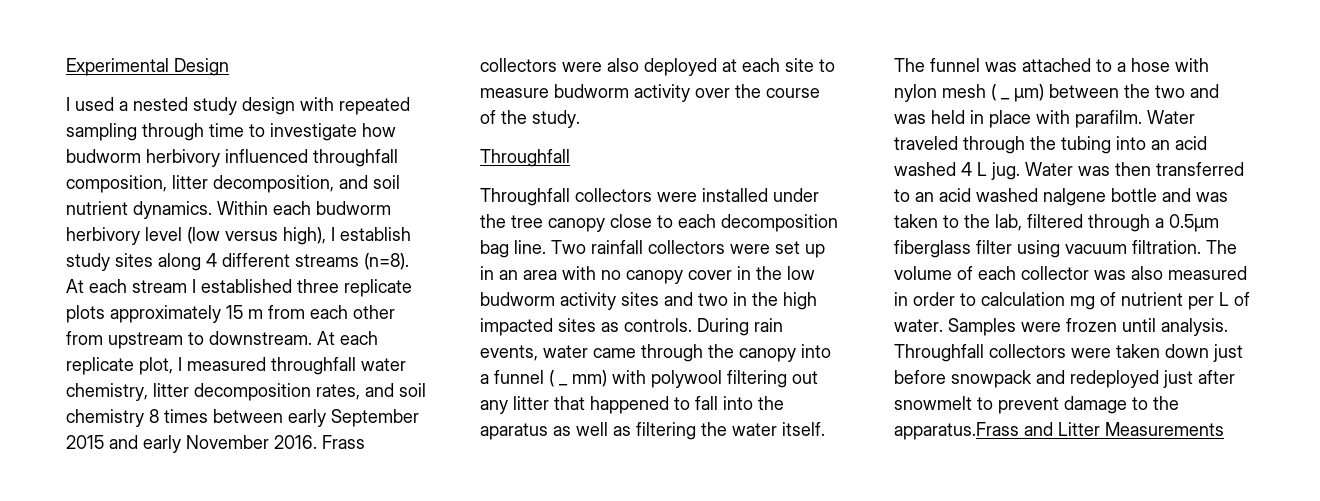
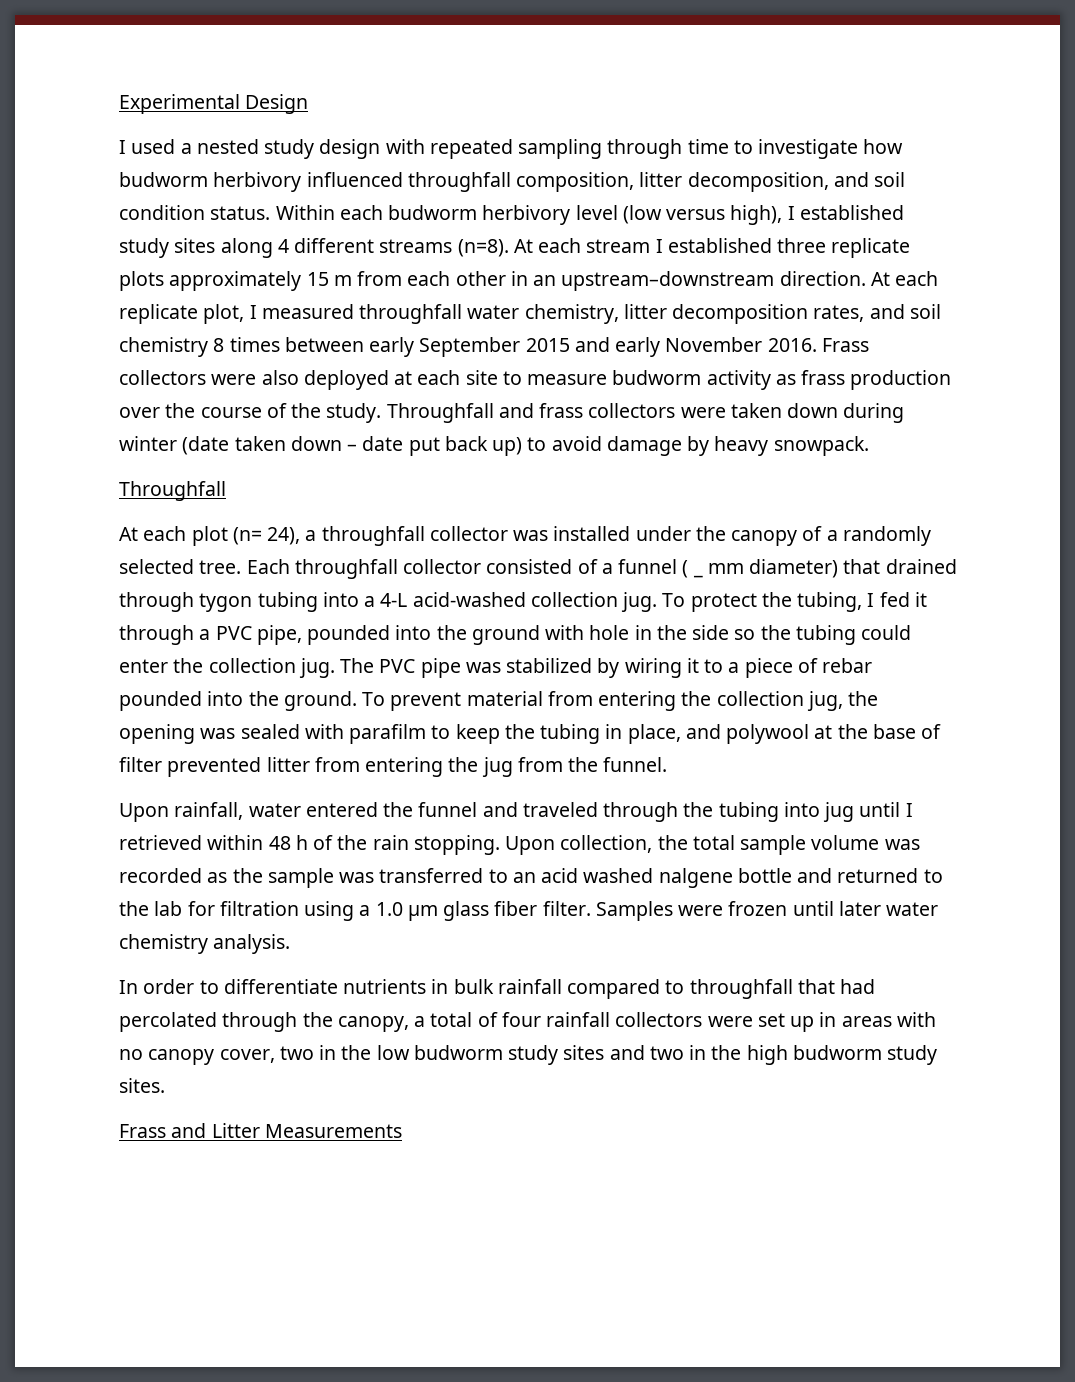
[66,201,212,219] nutrient dynamics. -> [119,205,271,220] condition status.
[340,227,411,241] establish -> [799,205,904,220] established
[66,331,312,349] from upstream to downstream. -> [510,271,866,291] in an upstream–downstream direction.
(690, 93) none -> [775,370,952,390] as frass production
[480,149,570,167] [480,188,819,206] [480,214,838,232] [480,240,825,258] [480,266,815,284] [480,292,817,310] [480,318,783,336] [480,344,831,362] [480,370,818,388] [480,396,784,414] [480,422,825,440] [894,58,1209,72] [894,84,1219,102] [894,110,1195,128] // Throughfall // Throughfall collectors were installed under the tree canopy close to each decomposition bag line. Two rainfall collectors were set up in an area with no canopy cover in the low budworm activity sites and two in the high impacted sites as controls. During rain events, water came through the canopy into a funnel ( _ mm) with polywool filtering out any litter that happened to fall into the aparatus as well as filtering the water itself. The funnel was attached to a hose with nylon mesh ( _ μm) between the two and was held in place with parafilm. Water -> [386,403,905,423] [119,436,869,456] [119,481,226,501] [119,526,931,546] [119,559,703,579] [707,559,957,578] [119,592,927,612] [119,625,912,645] [119,658,873,678] [119,691,879,711] [119,724,942,744] [119,757,668,777] [119,802,518,822] Throughfall and frass collectors were taken down during winter (date taken down – date put back up) to avoid damage by heavy snowpack. // Throughfall // At each plot (n= 24), a throughfall collector was installed under the canopy of a randomly selected tree. Each throughfall collector consisted of a funnel ( _ mm diameter) that drained through tygon tubing into a 4-L acid-washed collection jug. To protect the tubing, I fed it through a PVC pipe, pounded into the ground with hole in the side so the tubing could enter the collection jug. The PVC pipe was stabilized by wiring it to a piece of rebar pounded into the ground. To prevent material from entering the collection jug, the opening was sealed with parafilm to keep the tubing in place, and polywool at the base of filter prevented litter from entering the jug from the funnel. // Upon rainfall, water entered the funnel and
[1151,136,1207,150] [894,162,1151,180] an acid washed 4 L jug. Water was then -> [823,802,913,822] [119,835,920,855] [119,868,375,888] jug until I retrieved within 48 h of the rain stopping. Upon collection, the total sample volume was recorded as the sample was
[1196,192,1228,202] [894,214,1219,232] [894,240,1237,258] [894,266,1247,280] [894,292,1250,310] [894,318,1228,336] [894,344,1243,362] [894,370,1235,388] [894,396,1179,414] [894,422,1019,440] was taken to the lab, filtered through a 0.5μm fiberglass filter using vacuum filtration. The volume of each collector was also measured in order to calculation mg of nutrient per L of water. Samples were frozen until analysis. Throughfall collectors were taken down just before snowpack and redeployed just after snowmelt to prevent damage to the apparatus.Frass -> [837,868,943,883] [119,901,939,921] [119,934,291,954] [119,979,876,999] [119,1012,936,1032] [119,1045,938,1065] [119,1078,165,1093] [119,1124,166,1138] returned to the lab for filtration using a 1.0 μm glass fiber filter. Samples were frozen until later water chemistry analysis. // In order to differentiate nutrients in bulk rainfall compared to throughfall that had percolated through the canopy, a total of four rainfall collectors were set up in areas with no canopy cover, two in the low budworm study sites and two in the high budworm study sites. // Frass

